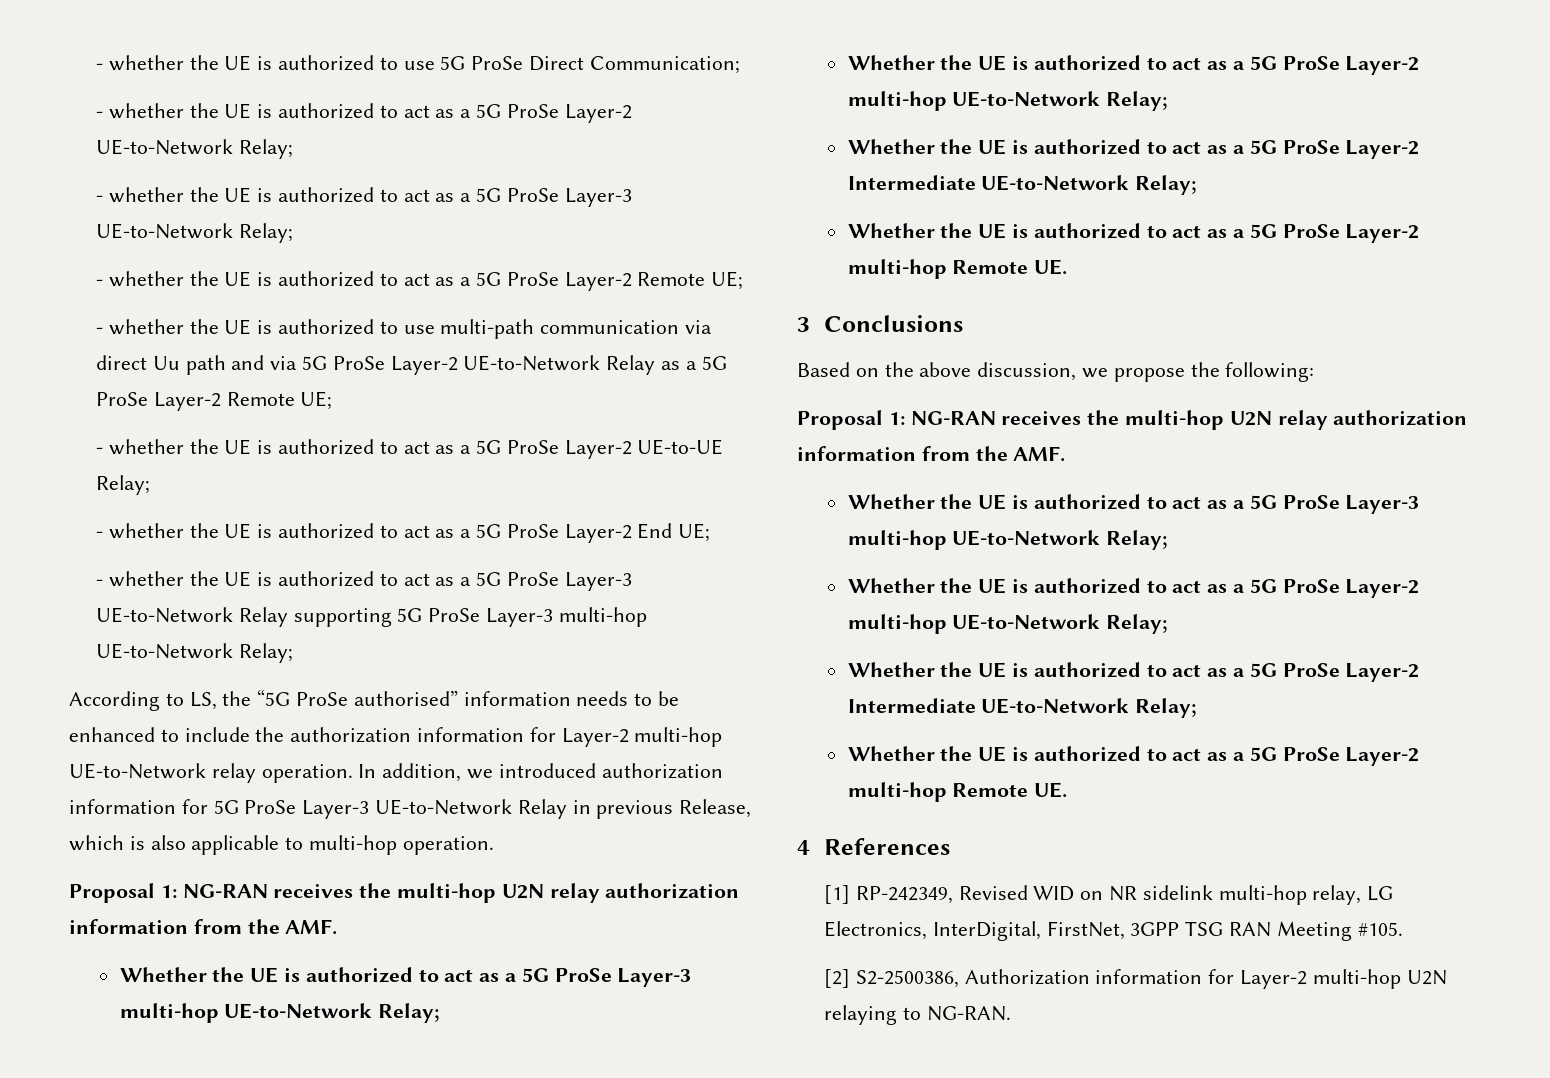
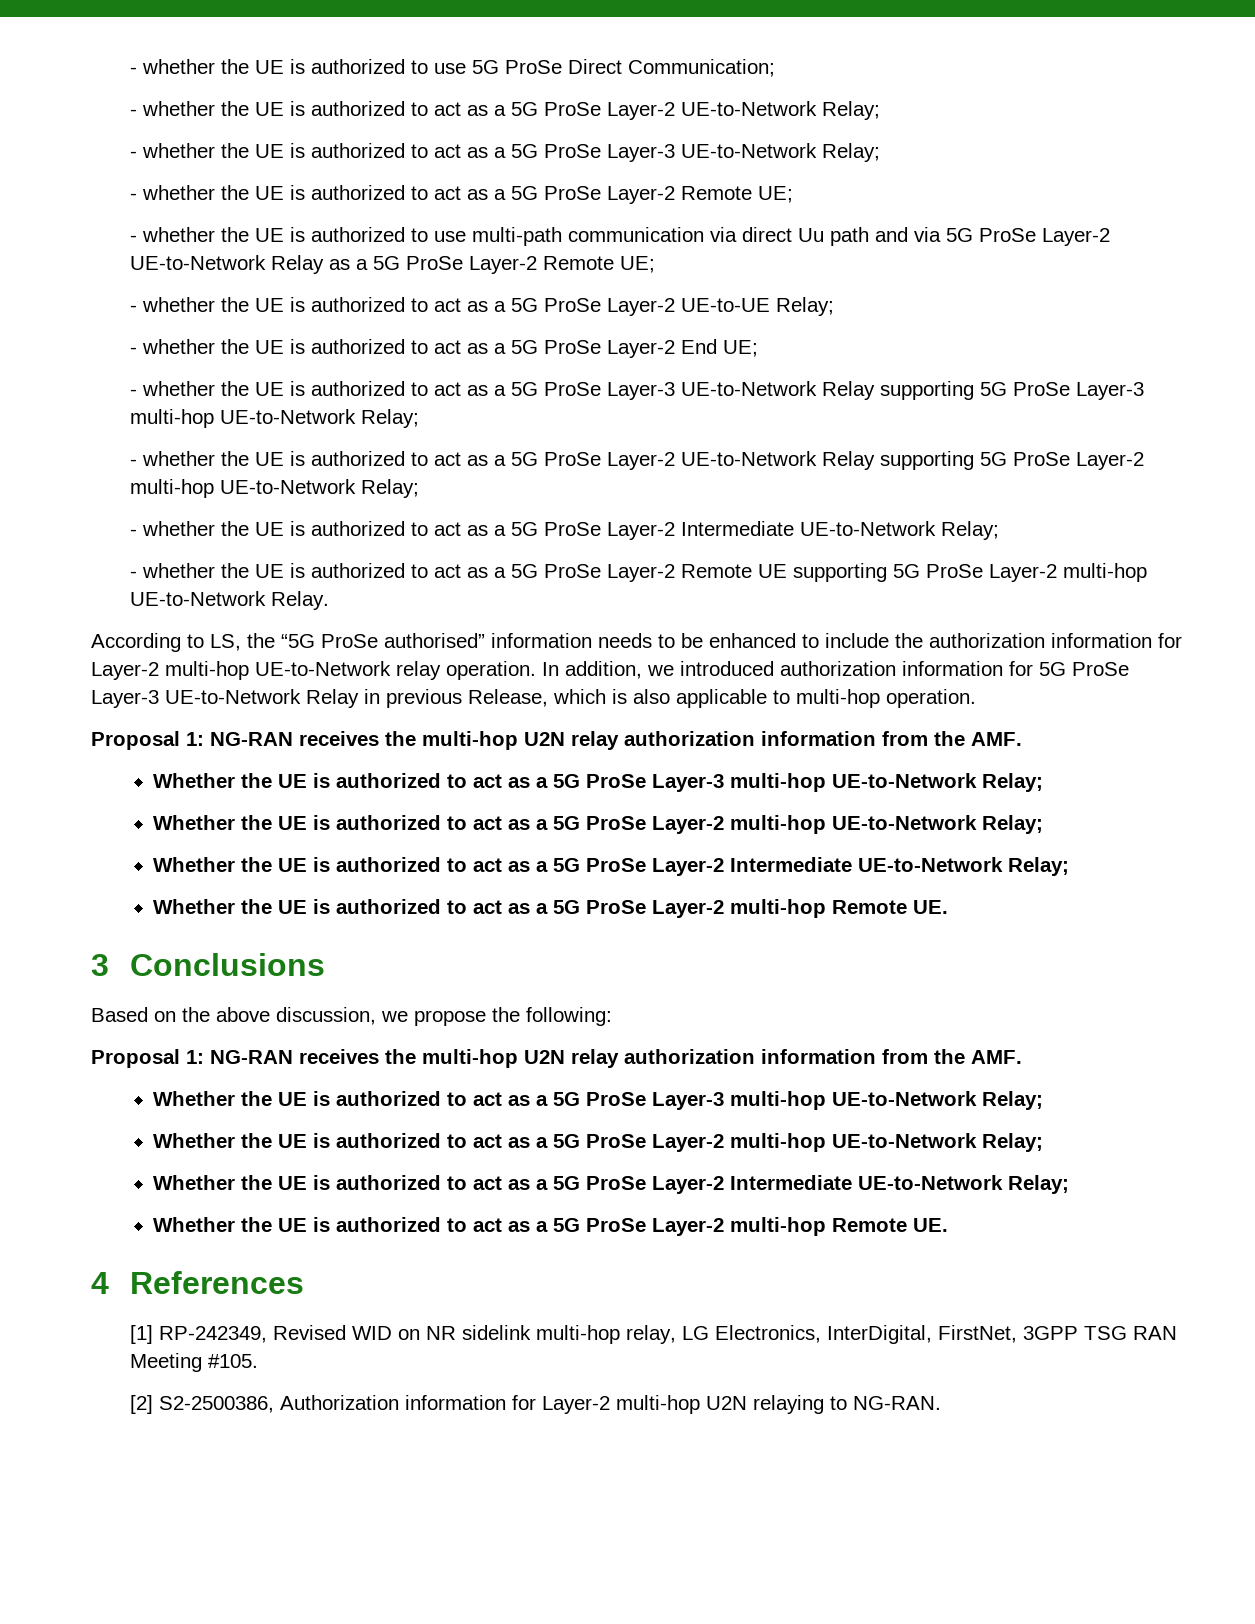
(293, 653) none -> [130,451,1145,470] [130,479,420,498] [130,521,1000,540] [130,563,1148,582] [130,591,330,610] // - whether the UE is authorized to act as a 5G ProSe Layer-2 UE-to-Network Relay supporting 5G ProSe Layer-2 multi-hop UE-to-Network Relay; // - whether the UE is authorized to act as a 5G ProSe Layer-2 Intermediate UE-to-Network Relay; // - whether the UE is authorized to act as a 5G ProSe Layer-2 Remote UE supporting 5G ProSe Layer-2 multi-hop UE-to-Network Relay.

